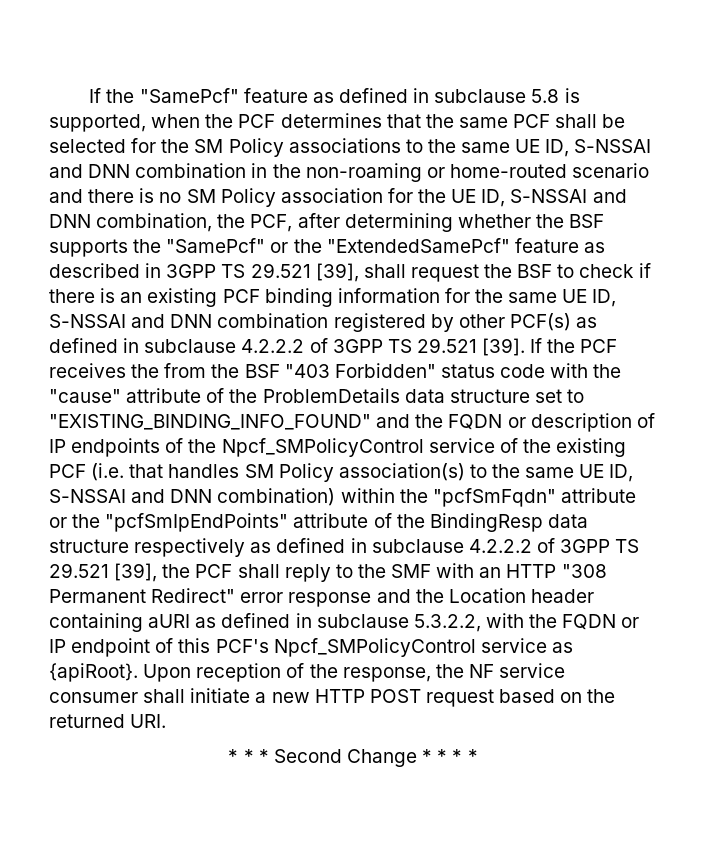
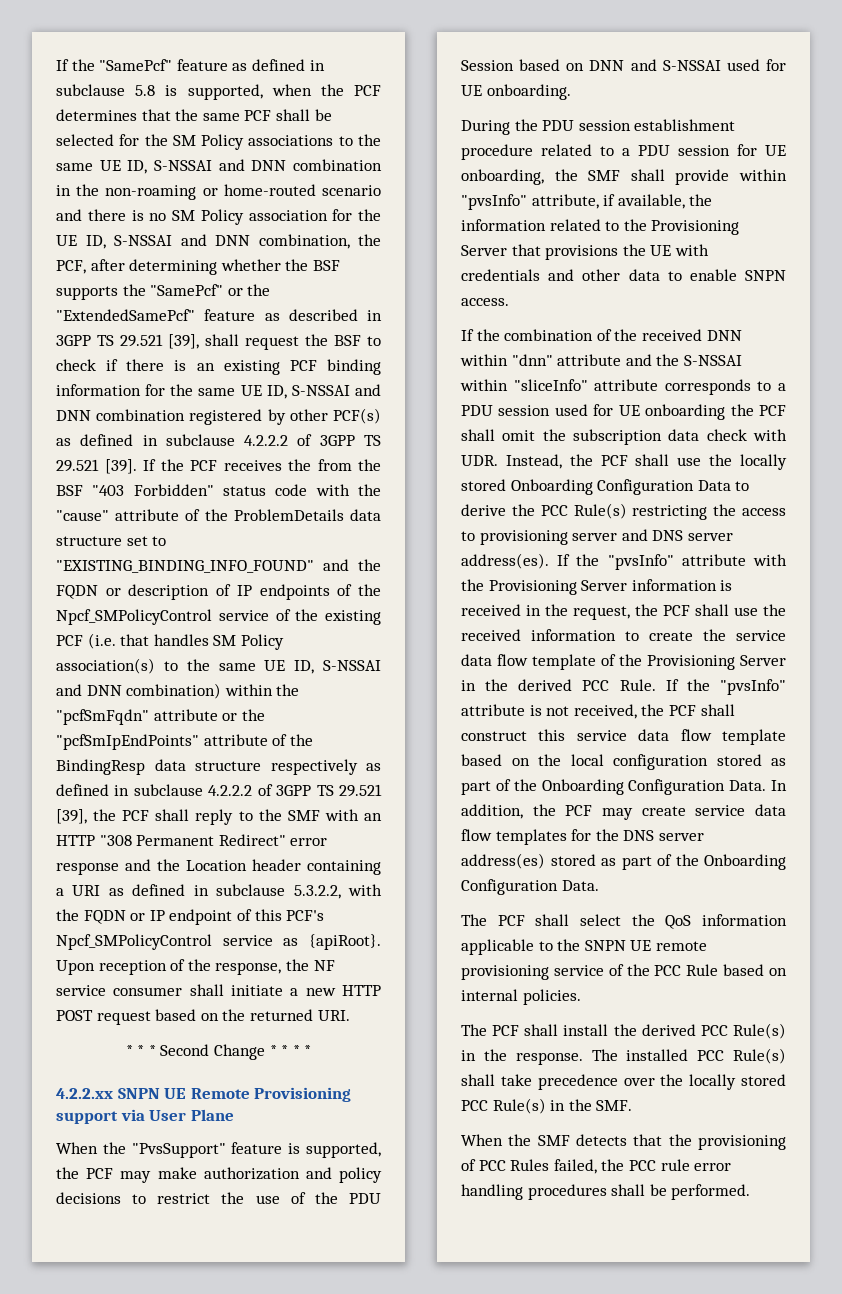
[148,614,191,628] aURI -> [56,885,101,896] a URI
(478, 756) none -> [56,1087,352,1102] [56,1109,234,1124] [56,1142,382,1158] [56,1167,382,1183] [56,1192,381,1204] [461,59,786,71] [461,84,571,100] [461,119,736,135] [461,144,786,160] [461,169,787,185] [461,194,713,210] [461,219,740,235] [461,244,709,260] [461,269,786,281] [461,298,509,306] [461,329,742,341] [460,354,742,366] [460,379,786,395] [461,404,786,420] [461,429,787,445] [461,454,787,470] [461,479,750,495] [461,503,786,520] [461,529,733,545] [461,553,787,570] [461,579,733,595] [461,604,786,620] [461,629,786,641] [461,654,786,670] [461,679,786,695] [461,704,735,719] [461,729,786,745] [461,754,786,770] [461,779,787,795] [461,804,786,820] [461,829,704,845] [461,853,786,870] [461,879,599,895] [461,914,787,929] [461,939,707,955] [461,964,787,980] [461,989,581,1005] [461,1023,786,1039] [461,1048,786,1065] [461,1074,786,1090] [461,1098,633,1114] [461,1134,786,1150] [461,1159,732,1174] [461,1184,751,1200] // 4.2.2.xx SNPN UE Remote Provisioning support via User Plane // When the "PvsSupport" feature is supported, the PCF may make authorization and policy decisions to restrict the use of the PDU Session based on DNN and S-NSSAI used for UE onboarding. // During the PDU session establishment procedure related to a PDU session for UE onboarding, the SMF shall provide within "pvsInfo" attribute, if available, the information related to the Provisioning Server that provisions the UE with credentials and other data to enable SNPN access. // If the combination of the received DNN within "dnn" attribute and the S-NSSAI within "sliceInfo" attribute corresponds to a PDU session used for UE onboarding the PCF shall omit the subscription data check with UDR. Instead, the PCF shall use the locally stored Onboarding Configuration Data to derive the PCC Rule(s) restricting the access to provisioning server and DNS server address(es). If the "pvsInfo" attribute with the Provisioning Server information is received in the request, the PCF shall use the received information to create the service data flow template of the Provisioning Server in the derived PCC Rule. If the "pvsInfo" attribute is not received, the PCF shall construct this service data flow template based on the local configuration stored as part of the Onboarding Configuration Data. In addition, the PCF may create service data flow templates for the DNS server address(es) stored as part of the Onboarding Configuration Data. // The PCF shall select the QoS information applicable to the SNPN UE remote provisioning service of the PCC Rule based on internal policies. // The PCF shall install the derived PCC Rule(s) in the response. The installed PCC Rule(s) shall take precedence over the locally stored PCC Rule(s) in the SMF. // When the SMF detects that the provisioning of PCC Rules failed, the PCC rule error handling procedures shall be performed.

